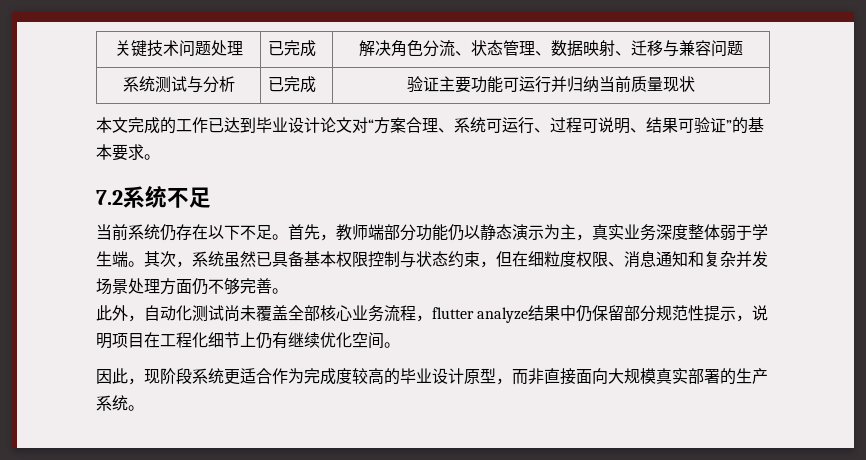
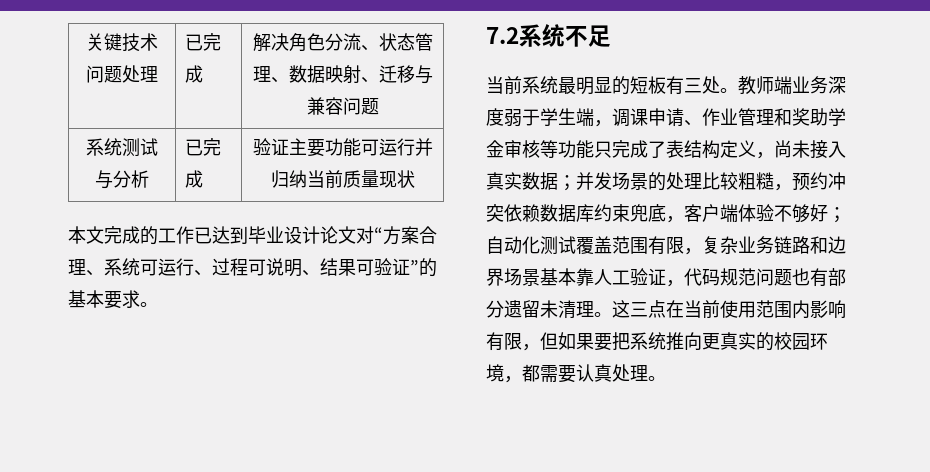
[160,224,624,241] 仍存在以下不足。首先，教师端部分功能仍以静态演示为主，真实 -> [558,76,792,95] 最明显的短板有三处。教师端
[688,224,720,240] 整体 -> (504, 117) none
[128,251,768,268] [96,278,288,295] [96,305,769,323] [96,332,400,349] [96,368,768,385] [96,395,128,411] 。其次，系统虽然已具备基本权限控制与状态约束，但在细粒度权限、消息通知和复杂并发场景处理方面仍不够完善。 // 此外，自动化测试尚未覆盖全部核心业务流程，flutter analyze结果中仍保留部分规范性提示，说明项目在工程化细节上仍有继续优化空间。 // 因此，现阶段系统更适合作为完成度较高的毕业设计原型，而非直接面向大规模真实部署的生产系统 -> [594,108,846,127] [486,140,846,159] [486,172,846,191] [486,204,846,223] [486,236,846,255] [486,268,846,287] [486,300,846,319] [486,332,828,351] [486,364,648,383] ，调课申请、作业管理和奖助学金审核等功能只完成了表结构定义，尚未接入真实数据；并发场景的处理比较粗糙，预约冲突依赖数据库约束兜底，客户端体验不够好；自动化测试覆盖范围有限，复杂业务链路和边界场景基本靠人工验证，代码规范问题也有部分遗留未清理。这三点在当前使用范围内影响有限，但如果要把系统推向更真实的校园环境，都需要认真处理

